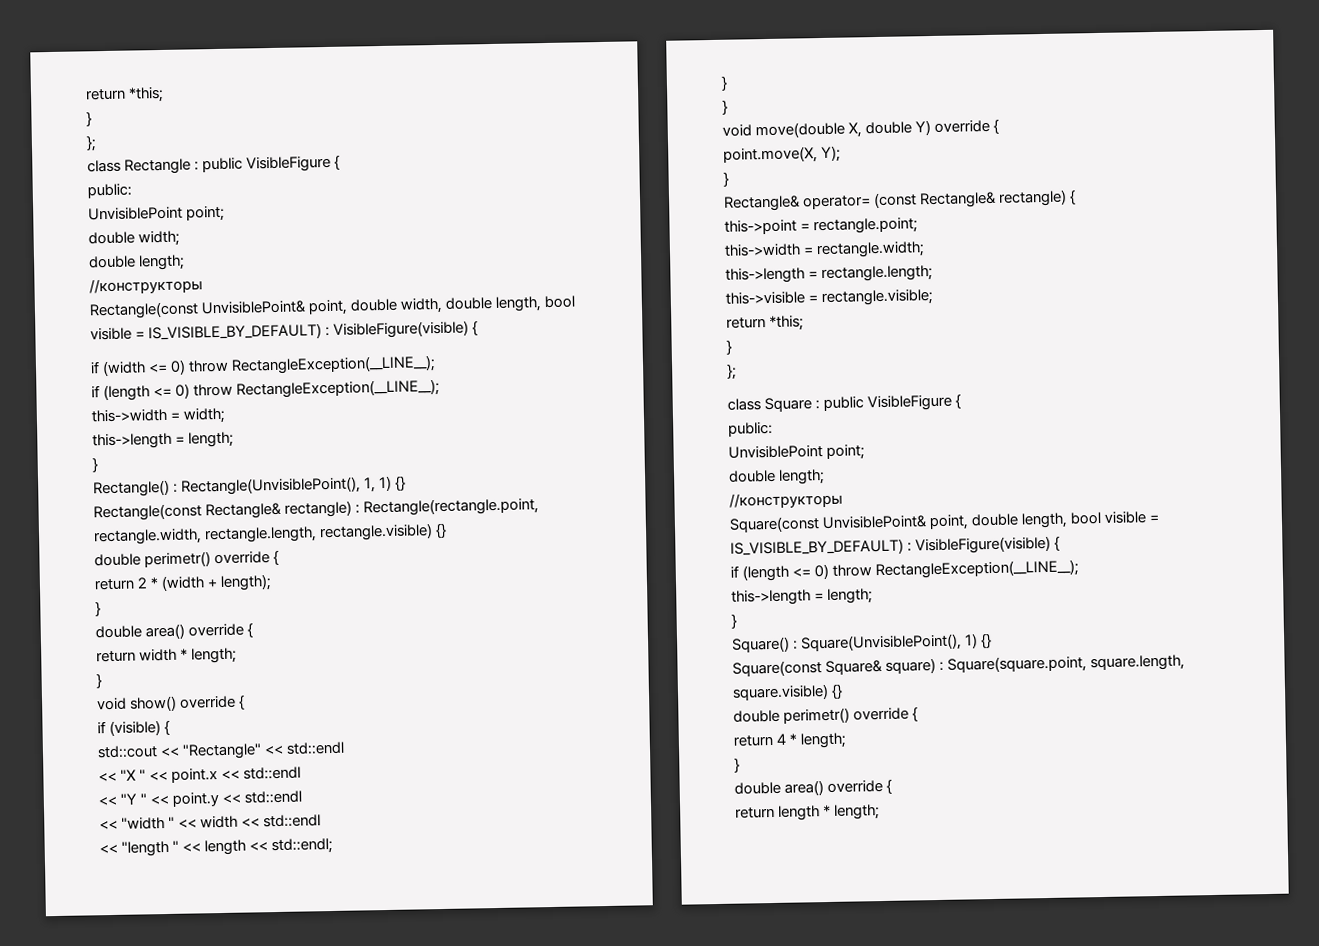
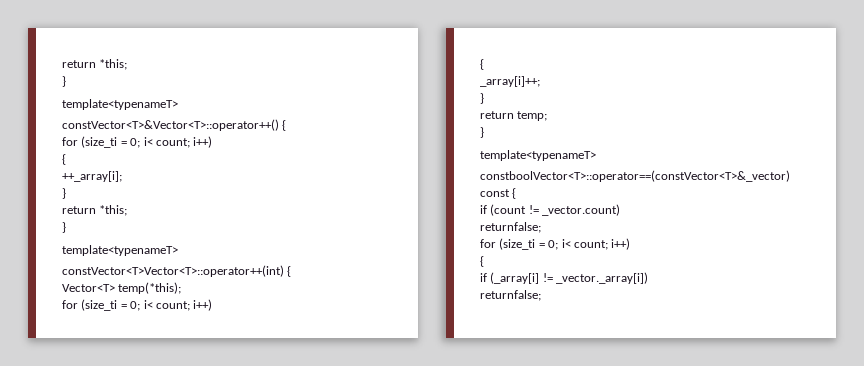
[85,86,165,103] [86,111,92,127] [86,135,97,152] [87,154,341,175] [87,183,132,199] [88,205,226,222] [88,230,181,247] [88,254,186,271] [89,277,203,295] [89,295,576,320] [90,320,479,342] [90,355,437,377] [91,378,441,402] [91,407,227,424] [92,431,235,450] [92,457,98,473] [93,475,407,498] [93,497,540,522] [93,522,448,546] [94,549,280,568] [94,574,273,592] [95,601,101,617] [95,622,254,640] [96,647,238,664] [96,673,102,689] [96,694,246,712] [97,719,171,737] [97,741,346,760] [98,766,302,783] [98,790,303,807] [99,814,322,830] [99,837,334,857] [721,75,728,91] [722,99,728,115] [722,118,1000,139] [723,145,842,164] [723,171,729,187] [723,189,1077,212] [724,217,919,235] [724,241,926,259] [725,264,934,284] [725,288,934,307] [726,315,805,331] [726,339,732,355] [727,363,737,380] [727,393,962,413] [728,421,773,437] [728,444,866,460] [728,468,826,485] [729,491,843,509] [729,511,1160,533] [730,535,1061,557] [730,559,1080,582] [731,588,874,606] [731,613,737,629] [732,632,993,653] [732,654,1186,677] [732,683,844,701] [733,706,919,724] [733,732,848,749] [734,757,740,773] [734,778,893,796] [735,804,881,821] return *this; // } // }; // class Rectangle : public VisibleFigure { // public: // UnvisiblePoint point; // double width; // double length; // //конструкторы // Rectangle(const UnvisiblePoint& point, double width, double length, bool visible = IS_VISIBLE_BY_DEFAULT) : VisibleFigure(visible) { // if (width <= 0) throw RectangleException(__LINE__); // if (length <= 0) throw RectangleException(__LINE__); // this->width = width; // this->length = length; // } // Rectangle() : Rectangle(UnvisiblePoint(), 1, 1) {} // Rectangle(const Rectangle& rectangle) : Rectangle(rectangle.point, rectangle.width, rectangle.length, rectangle.visible) {} // double perimetr() override { // return 2 * (width + length); // } // double area() override { // return width * length; // } // void show() override { // if (visible) { // std::cout << "Rectangle" << std::endl // << "X " << point.x << std::endl // << "Y " << point.y << std::endl // << "width " << width << std::endl // << "length " << length << std::endl; // } // } // void move(double X, double Y) override { // point.move(X, Y); // } // Rectangle& operator= (const Rectangle& rectangle) { // this->point = rectangle.point; // this->width = rectangle.width; // this->length = rectangle.length; // this->visible = rectangle.visible; // return *this; // } // }; // class Square : public VisibleFigure { // public: // UnvisiblePoint point; // double length; // //конструкторы // Square(const UnvisiblePoint& point, double length, bool visible = IS_VISIBLE_BY_DEFAULT) : VisibleFigure(visible) { // if (length <= 0) throw RectangleException(__LINE__); // this->length = length; // } // Square() : Square(UnvisiblePoint(), 1) {} // Square(const Square& square) : Square(square.point, square.length, square.visible) {} // double perimetr() override { // return 4 * length; // } // double area() override { // return length * length; -> [62,59,128,70] [62,76,66,87] [62,99,178,110] [62,119,287,131] [62,136,213,148] [62,154,66,165] [62,171,122,182] [62,188,66,199] [62,205,128,216] [62,222,66,233] [62,245,178,256] [62,265,292,277] [62,282,182,294] [62,299,213,311] [480,59,484,70] [480,76,540,87] [480,93,484,104] [480,111,548,121] [480,127,484,138] [480,150,596,161] [480,170,790,182] [480,188,517,199] [480,204,621,216] [480,222,541,233] [480,238,631,250] [480,256,484,267] [480,272,649,284] [480,290,541,301] return *this; // } // template<typenameT> // constVector<T>&Vector<T>::operator++() { // for (size_ti = 0; i< count; i++) // { // ++_array[i]; // } // return *this; // } // template<typenameT> // constVector<T>Vector<T>::operator++(int) { // Vector<T> temp(*this); // for (size_ti = 0; i< count; i++) // { // _array[i]++; // } // return temp; // } // template<typenameT> // constboolVector<T>::operator==(constVector<T>&_vector) const { // if (count != _vector.count) // returnfalse; // for (size_ti = 0; i< count; i++) // { // if (_array[i] != _vector._array[i]) // returnfalse;

